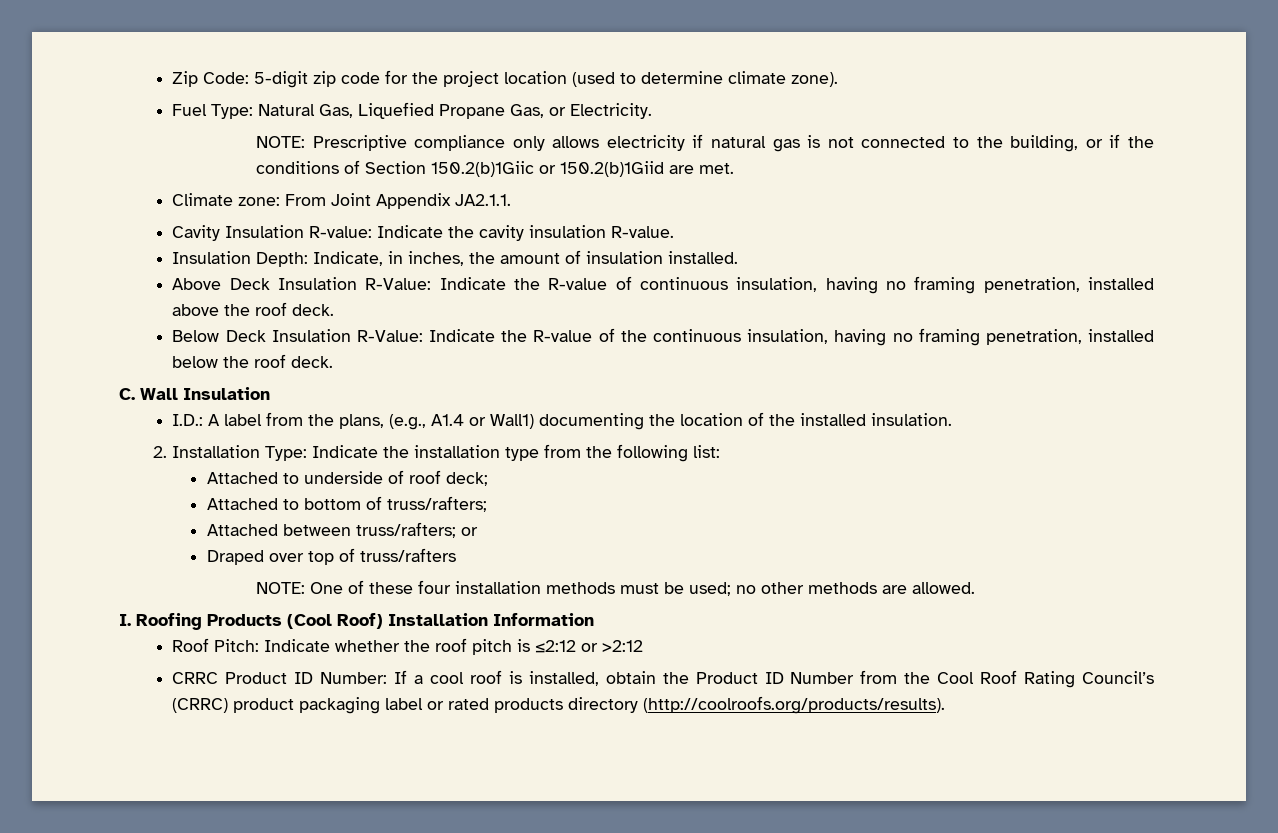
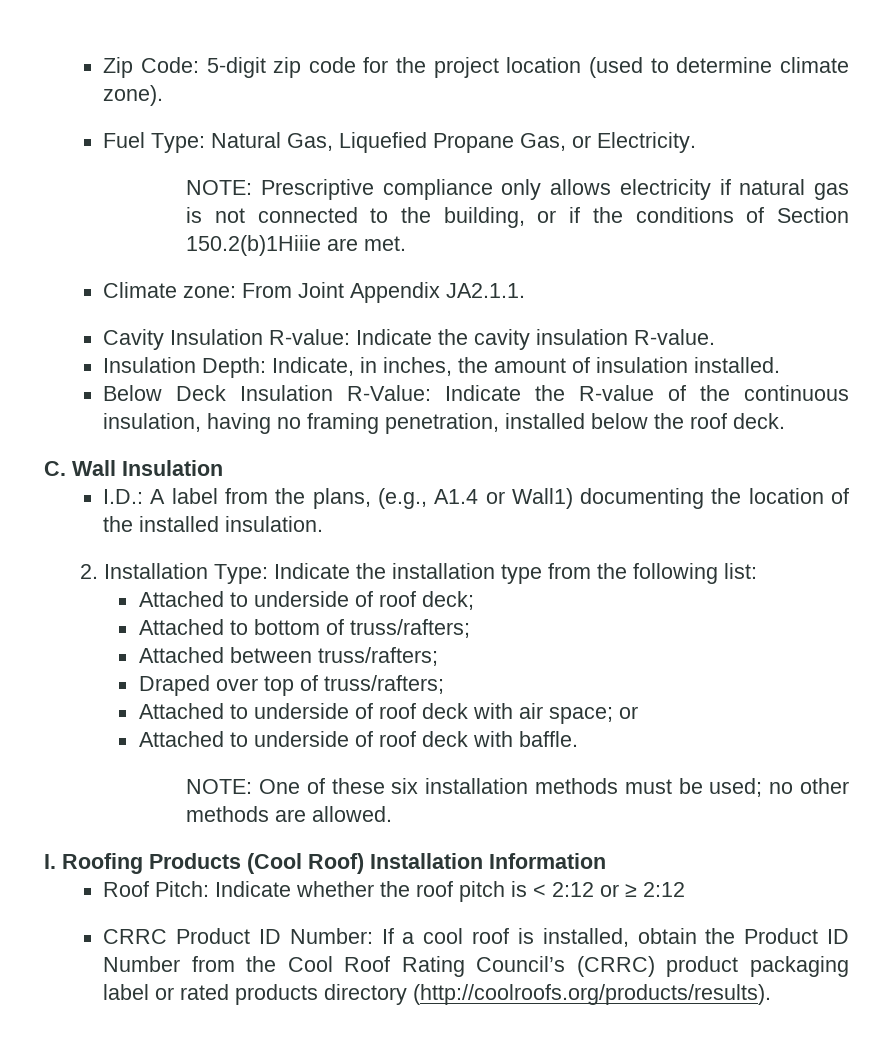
[430,161,664,177] 150.2(b)1Giic or 150.2(b)1Giid -> [186,235,322,256] 150.2(b)1Hiiie
[172,276,1154,294] [172,302,335,316] // Above Deck Insulation R-Value: Indicate the R-value of continuous insulation, having no framing penetration, installed above the roof deck. -> (781, 365) none
[460,527,478,536] or -> (438, 656) none
[359,548,456,562] truss/rafters -> [323,675,444,694] [138,703,638,724] [138,731,578,747] truss/rafters; // Attached to underside of roof deck with air space; or // Attached to underside of roof deck with baffle.
[417,580,451,594] four -> [391,778,419,794] six
[535,640,644,653] ≤2:12 or >2:12 -> [533,882,686,897] < 2:12 or ≥ 2:12

